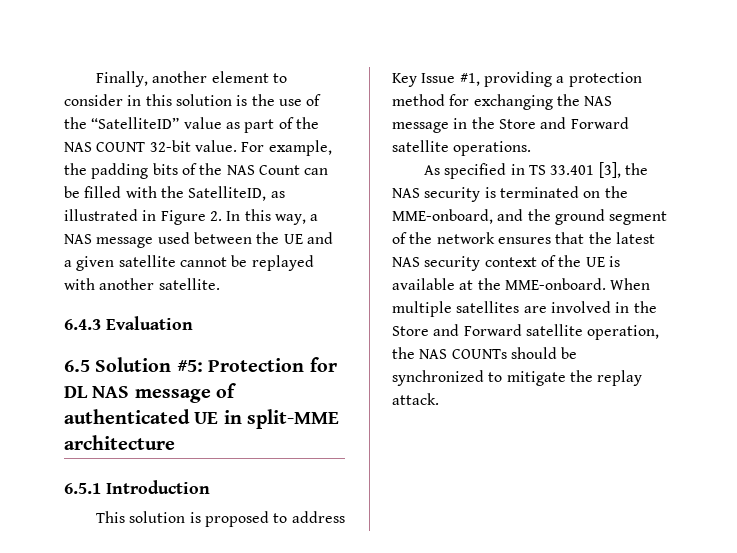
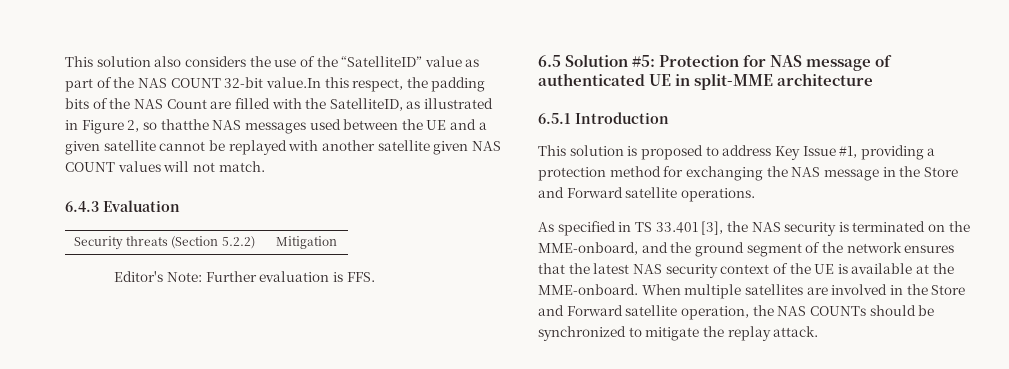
[96,71,288,87] [64,94,248,106] Finally, another element to consider in this solution is -> [65,56,246,67] This solution also considers
[194,140,332,156] value. For example, -> [265,77,404,92] value.In this respect,
[304,168,329,175] [64,186,80,198] can be -> [210,101,232,109] are
[209,209,319,225] [64,234,154,248] 2. In this way, a NAS message -> [127,119,306,134] 2, so thatthe NAS messages
[158,278,220,290] [64,316,193,330] satellite. // 6.4.3 Evaluation -> [377,140,501,155] [65,161,265,172] [65,200,180,212] [73,236,255,250] [275,236,337,249] [114,271,375,282] satellite given NAS COUNT values will not match. // 6.4.3 Evaluation // Security threats (Section 5.2.2) | Mitigation // Editor's Note: Further evaluation is FFS.
[64,386,88,398] DL -> (767, 61) none

